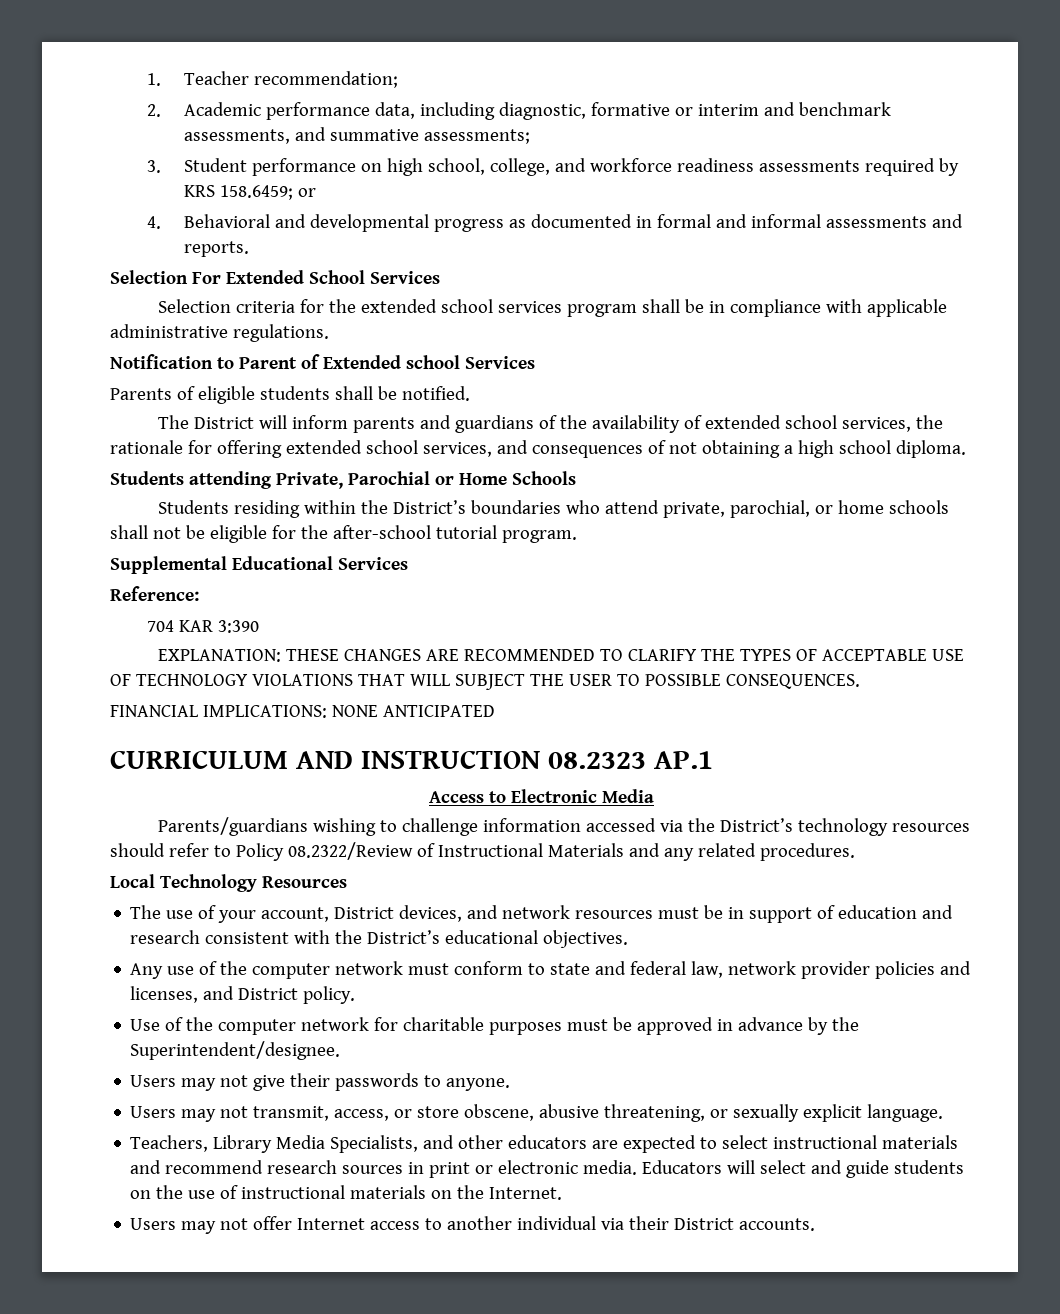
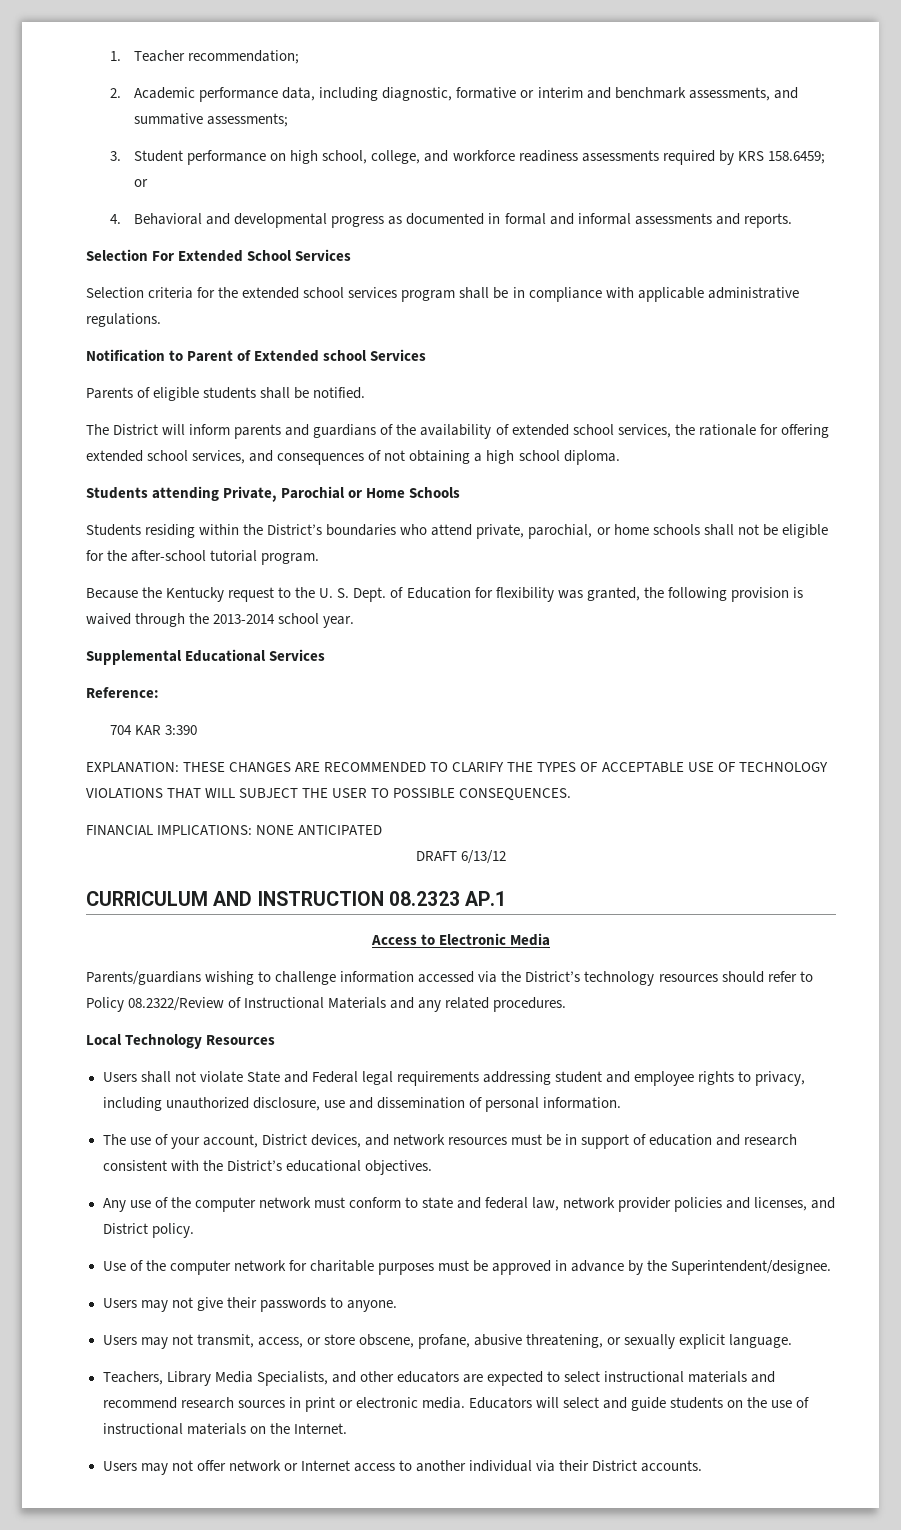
(577, 536) none -> [86,587,803,602] [86,613,355,628] // Because the Kentucky request to the U. S. Dept. of Education for flexibility was granted, the following provision is waived through the 2013-2014 school year.
(495, 711) none -> [415,850,507,864] // DRAFT 6/13/12
(347, 882) none -> [102,1071,806,1086] [102,1097,621,1112] // Users shall not violate State and Federal legal requirements addressing student and employee rights to privacy, including unauthorized disclosure, use and dissemination of personal information.
(535, 1112) none -> [417,1334,470,1349] profane,
(293, 1223) none -> [228,1460,298,1471] network or

